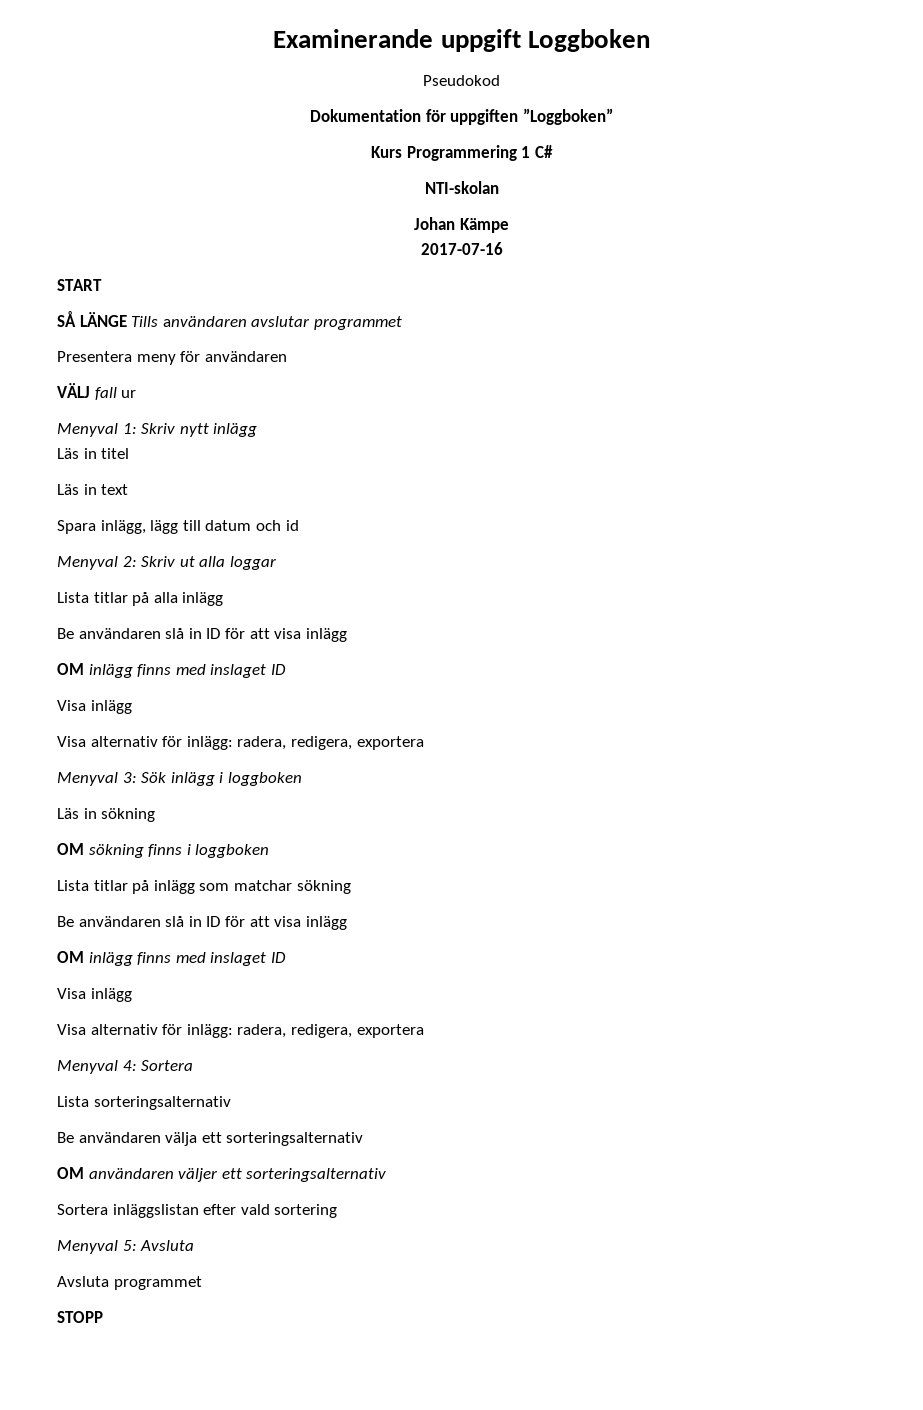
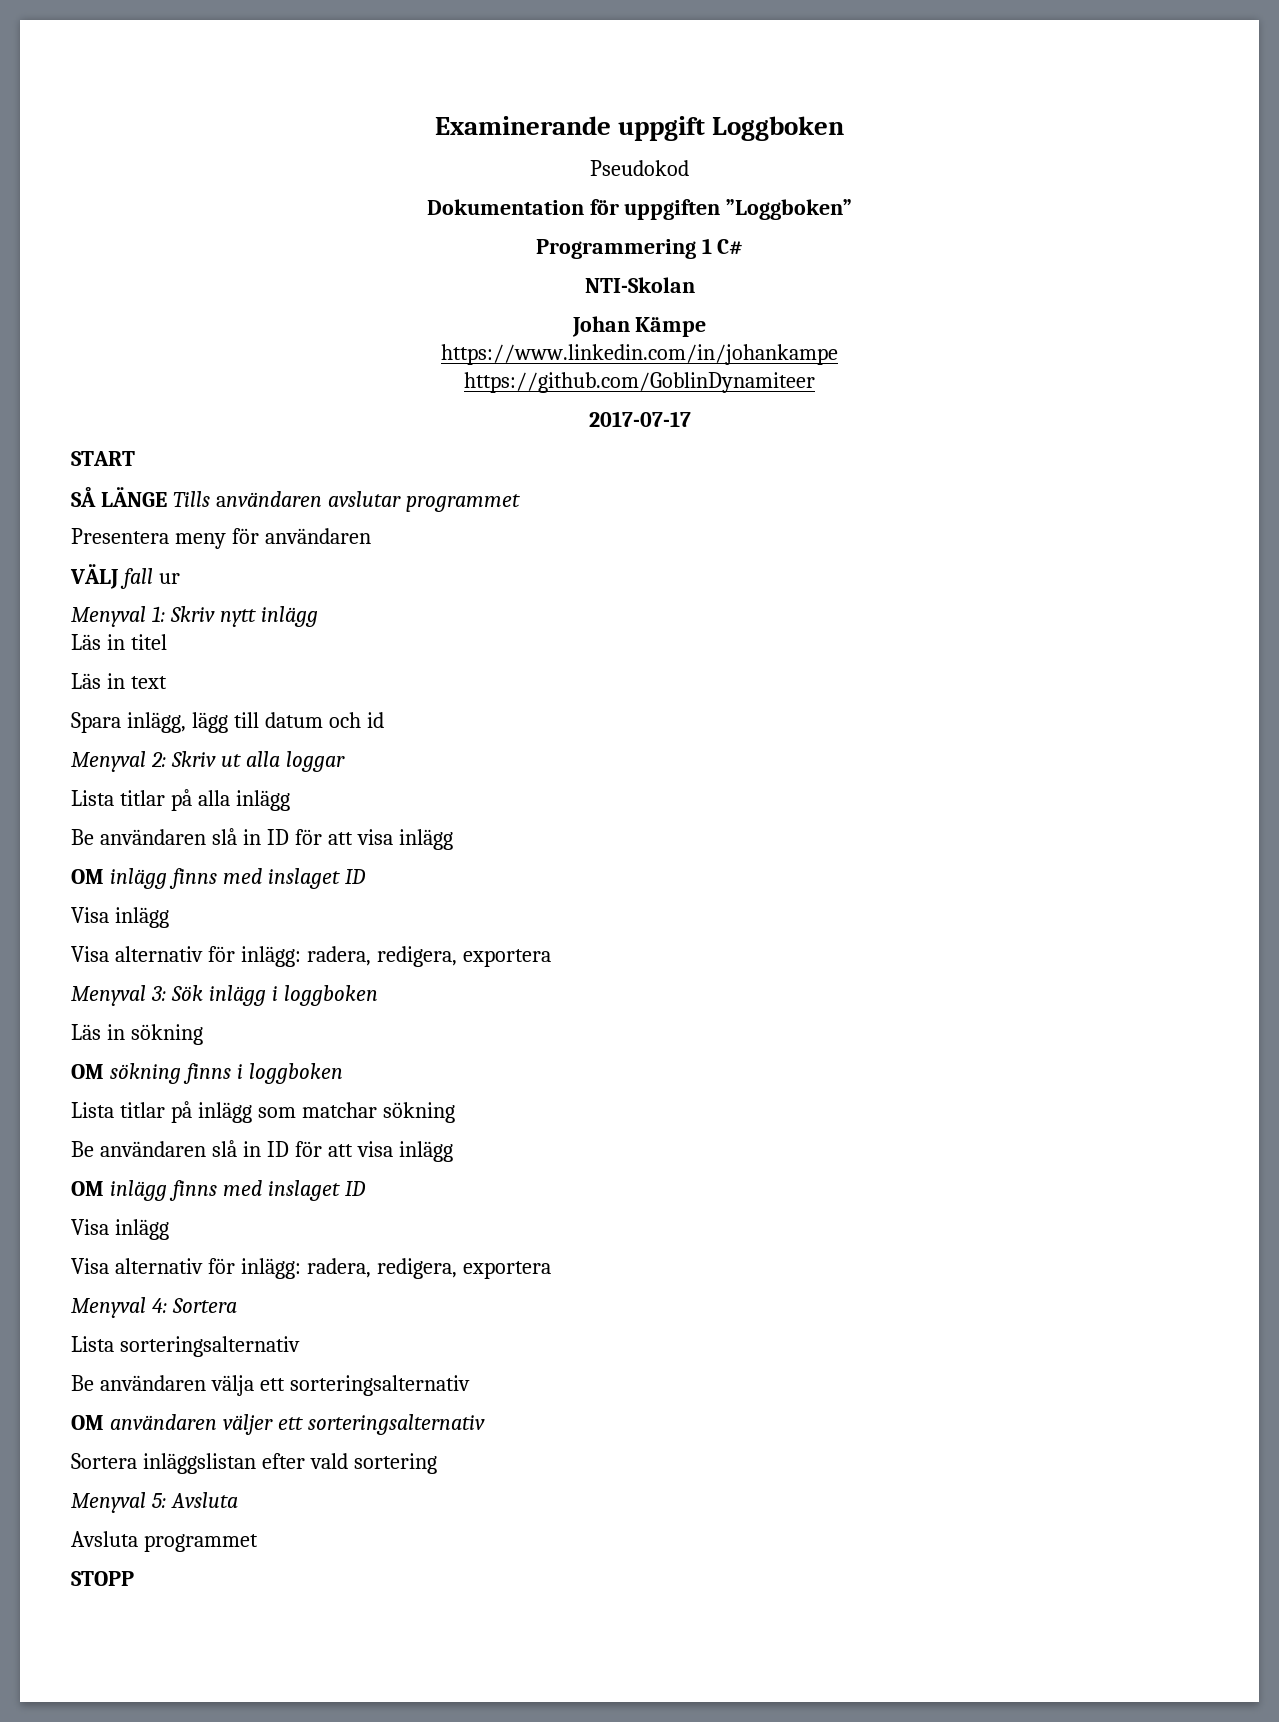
[371,146,403,158] Kurs -> (853, 209) none
[424,181,499,194] NTI-skolan -> [584,277,695,293] NTI-Skolan
[420,242,503,255] 2017-07-16 -> [441,344,838,365] [464,372,815,393] [588,411,691,427] https://www.linkedin.com/in/johankampe // https://github.com/GoblinDynamiteer // 2017-07-17

